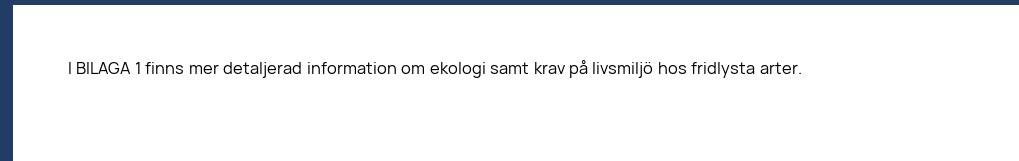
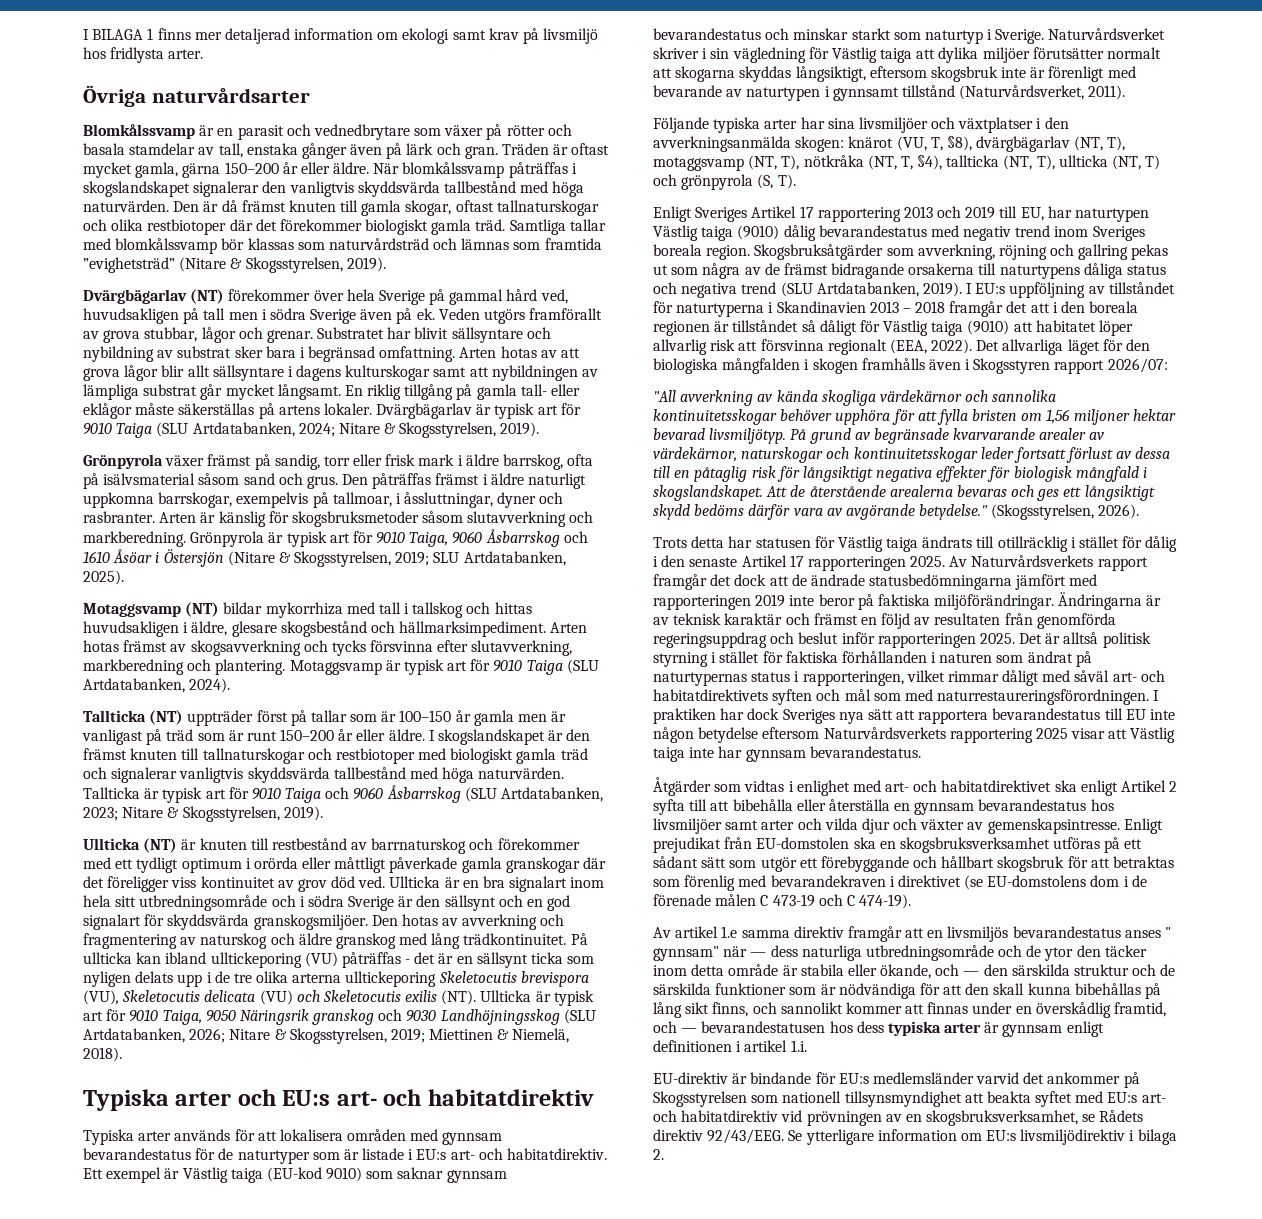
(802, 68) none -> [83,85,310,107] [83,124,572,140] [83,143,610,159] [83,162,577,178] [83,181,585,197] [83,200,599,216] [83,219,606,235] [83,238,602,254] [83,257,386,273] [83,289,568,305] [83,308,603,324] [83,327,551,343] [83,346,581,362] [83,365,599,381] [83,384,581,400] [83,403,581,419] [83,422,540,438] [83,454,594,470] [83,473,587,489] [83,492,564,508] [83,511,594,527] [83,529,588,547] [83,549,566,567] [83,570,124,585] [83,602,532,618] [83,621,588,637] [83,640,573,656] [83,659,599,675] [83,678,231,693] [83,710,567,726] [82,729,591,745] [83,748,588,764] [83,767,565,783] [83,785,604,803] [83,806,323,822] [83,838,580,854] [83,857,607,873] [83,876,605,892] [83,895,571,911] [83,914,565,930] [83,933,588,949] [83,952,595,968] [83,971,589,987] [83,990,594,1006] [83,1009,596,1025] [83,1028,570,1044] [83,1047,122,1062] [83,1089,594,1111] [83,1129,503,1145] [83,1148,608,1164] [83,1167,507,1183] [653,28,1166,44] [653,47,1162,63] [653,66,1136,82] [653,85,1126,101] [653,117,1069,133] [653,136,1126,152] [653,155,1161,171] [653,174,796,190] [653,206,1150,222] [653,225,1145,241] [653,244,1169,260] [653,263,1167,279] [653,282,1175,298] [653,301,1139,317] [653,320,1134,336] [653,339,1151,355] [653,358,1168,374] [653,390,1057,406] [653,409,1176,425] [653,428,1105,444] [653,447,1171,463] [653,466,1148,482] [653,485,1155,501] [653,504,1140,520] [653,536,1178,552] [653,555,1148,571] [653,574,1098,590] [653,592,1162,610] [653,613,1116,629] [653,632,1151,648] [653,651,1092,667] [653,670,1165,686] [653,689,1160,705] [653,708,1176,724] [653,727,1176,743] [653,746,921,762] [653,777,1178,796] [653,799,1114,815] [653,818,1163,834] [653,837,1143,853] [653,856,1175,872] [653,875,1147,891] [653,894,912,909] [653,926,1172,942] [653,945,1147,961] [653,964,1176,979] [653,983,1162,999] [653,1002,1167,1018] [653,1021,1104,1037] [653,1040,807,1052] [653,1072,1140,1088] [653,1091,1166,1107] [653,1110,1144,1126] [653,1129,1177,1145] [653,1149,664,1160] // Övriga naturvårdsarter // Blomkålssvamp är en parasit och vednedbrytare som växer på rötter och basala stamdelar av tall, enstaka gånger även på lärk och gran. Träden är oftast mycket gamla, gärna 150–200 år eller äldre. När blomkålssvamp påträffas i skogslandskapet signalerar den vanligtvis skyddsvärda tallbestånd med höga naturvärden. Den är då främst knuten till gamla skogar, oftast tallnaturskogar och olika restbiotoper där det förekommer biologiskt gamla träd. Samtliga tallar med blomkålssvamp bör klassas som naturvårdsträd och lämnas som framtida ”evighetsträd” (Nitare & Skogsstyrelsen, 2019). // Dvärgbägarlav (NT) förekommer över hela Sverige på gammal hård ved, huvudsakligen på tall men i södra Sverige även på ek. Veden utgörs framförallt av grova stubbar, lågor och grenar. Substratet har blivit sällsyntare och nybildning av substrat sker bara i begränsad omfattning. Arten hotas av att grova lågor blir allt sällsyntare i dagens kulturskogar samt att nybildningen av lämpliga substrat går mycket långsamt. En riklig tillgång på gamla tall- eller eklågor måste säkerställas på artens lokaler. Dvärgbägarlav är typisk art för 9010 Taiga (SLU Artdatabanken, 2024; Nitare & Skogsstyrelsen, 2019). // Grönpyrola växer främst på sandig, torr eller frisk mark i äldre barrskog, ofta på isälvsmaterial såsom sand och grus. Den påträffas främst i äldre naturligt uppkomna barrskogar, exempelvis på tallmoar, i åssluttningar, dyner och rasbranter. Arten är känslig för skogsbruksmetoder såsom slutavverkning och markberedning. Grönpyrola är typisk art för 9010 Taiga, 9060 Åsbarrskog och 1610 Åsöar i Östersjön (Nitare & Skogsstyrelsen, 2019; SLU Artdatabanken, 2025). // Motaggsvamp (NT) bildar mykorrhiza med tall i tallskog och hittas huvudsakligen i äldre, glesare skogsbestånd och hällmarksimpediment. Arten hotas främst av skogsavverkning och tycks försvinna efter slutavverkning, markberedning och plantering. Motaggsvamp är typisk art för 9010 Taiga (SLU Artdatabanken, 2024). // Tallticka (NT) uppträder först på tallar som är 100–150 år gamla men är vanligast på träd som är runt 150–200 år eller äldre. I skogslandskapet är den främst knuten till tallnaturskogar och restbiotoper med biologiskt gamla träd och signalerar vanligtvis skyddsvärda tallbestånd med höga naturvärden. Tallticka är typisk art för 9010 Taiga och 9060 Åsbarrskog (SLU Artdatabanken, 2023; Nitare & Skogsstyrelsen, 2019). // Ullticka (NT) är knuten till restbestånd av barrnaturskog och förekommer med ett tydligt optimum i orörda eller måttligt påverkade gamla granskogar där det föreligger viss kontinuitet av grov död ved. Ullticka är en bra signalart inom hela sitt utbredningsområde och i södra Sverige är den sällsynt och en god signalart för skyddsvärda granskogsmiljöer. Den hotas av avverkning och fragmentering av naturskog och äldre granskog med lång trädkontinuitet. På ullticka kan ibland ulltickeporing (VU) påträffas - det är en sällsynt ticka som nyligen delats upp i de tre olika arterna ulltickeporing Skeletocutis brevispora (VU), Skeletocutis delicata (VU) och Skeletocutis exilis (NT). Ullticka är typisk art för 9010 Taiga, 9050 Näringsrik granskog och 9030 Landhöjningsskog (SLU Artdatabanken, 2026; Nitare & Skogsstyrelsen, 2019; Miettinen & Niemelä, 2018). // Typiska arter och EU:s art- och habitatdirektiv // Typiska arter används för att lokalisera områden med gynnsam bevarandestatus för de naturtyper som är listade i EU:s art- och habitatdirektiv. Ett exempel är Västlig taiga (EU-kod 9010) som saknar gynnsam bevarandestatus och minskar starkt som naturtyp i Sverige. Naturvårdsverket skriver i sin vägledning för Västlig taiga att dylika miljöer förutsätter normalt att skogarna skyddas långsiktigt, eftersom skogsbruk inte är förenligt med bevarande av naturtypen i gynnsamt tillstånd (Naturvårdsverket, 2011). // Följande typiska arter har sina livsmiljöer och växtplatser i den avverkningsanmälda skogen: knärot (VU, T, §8), dvärgbägarlav (NT, T), motaggsvamp (NT, T), nötkråka (NT, T, §4), tallticka (NT, T), ullticka (NT, T) och grönpyrola (S, T). // Enligt Sveriges Artikel 17 rapportering 2013 och 2019 till EU, har naturtypen Västlig taiga (9010) dålig bevarandestatus med negativ trend inom Sveriges boreala region. Skogsbruksåtgärder som avverkning, röjning och gallring pekas ut som några av de främst bidragande orsakerna till naturtypens dåliga status och negativa trend (SLU Artdatabanken, 2019). I EU:s uppföljning av tillståndet för naturtyperna i Skandinavien 2013 – 2018 framgår det att i den boreala regionen är tillståndet så dåligt för Västlig taiga (9010) att habitatet löper allvarlig risk att försvinna regionalt (EEA, 2022). Det allvarliga läget för den biologiska mångfalden i skogen framhålls även i Skogsstyren rapport 2026/07: // "All avverkning av kända skogliga värdekärnor och sannolika kontinuitetsskogar behöver upphöra för att fylla bristen om 1,56 miljoner hektar bevarad livsmiljötyp. På grund av begränsade kvarvarande arealer av värdekärnor, naturskogar och kontinuitetsskogar leder fortsatt förlust av dessa till en påtaglig risk för långsiktigt negativa effekter för biologisk mångfald i skogslandskapet. Att de återstående arealerna bevaras och ges ett långsiktigt skydd bedöms därför vara av avgörande betydelse." (Skogsstyrelsen, 2026). // Trots detta har statusen för Västlig taiga ändrats till otillräcklig i stället för dålig i den senaste Artikel 17 rapporteringen 2025. Av Naturvårdsverkets rapport framgår det dock att de ändrade statusbedömningarna jämfört med rapporteringen 2019 inte beror på faktiska miljöförändringar. Ändringarna är av teknisk karaktär och främst en följd av resultaten från genomförda regeringsuppdrag och beslut inför rapporteringen 2025. Det är alltså politisk styrning i stället för faktiska förhållanden i naturen som ändrat på naturtypernas status i rapporteringen, vilket rimmar dåligt med såväl art- och habitatdirektivets syften och mål som med naturrestaureringsförordningen. I praktiken har dock Sveriges nya sätt att rapportera bevarandestatus till EU inte någon betydelse eftersom Naturvårdsverkets rapportering 2025 visar att Västlig taiga inte har gynnsam bevarandestatus. // Åtgärder som vidtas i enlighet med art- och habitatdirektivet ska enligt Artikel 2 syfta till att bibehålla eller återställa en gynnsam bevarandestatus hos livsmiljöer samt arter och vilda djur och växter av gemenskapsintresse. Enligt prejudikat från EU-domstolen ska en skogsbruksverksamhet utföras på ett sådant sätt som utgör ett förebyggande och hållbart skogsbruk för att betraktas som förenlig med bevarandekraven i direktivet (se EU-domstolens dom i de förenade målen C 473-19 och C 474-19). // Av artikel 1.e samma direktiv framgår att en livsmiljös bevarandestatus anses " gynnsam" när — dess naturliga utbredningsområde och de ytor den täcker inom detta område är stabila eller ökande, och — den särskilda struktur och de särskilda funktioner som är nödvändiga för att den skall kunna bibehållas på lång sikt finns, och sannolikt kommer att finnas under en överskådlig framtid, och — bevarandestatusen hos dess typiska arter är gynnsam enligt definitionen i artikel 1.i. // EU-direktiv är bindande för EU:s medlemsländer varvid det ankommer på Skogsstyrelsen som nationell tillsynsmyndighet att beakta syftet med EU:s art- och habitatdirektiv vid prövningen av en skogsbruksverksamhet, se Rådets direktiv 92/43/EEG. Se ytterligare information om EU:s livsmiljödirektiv i bilaga 2.

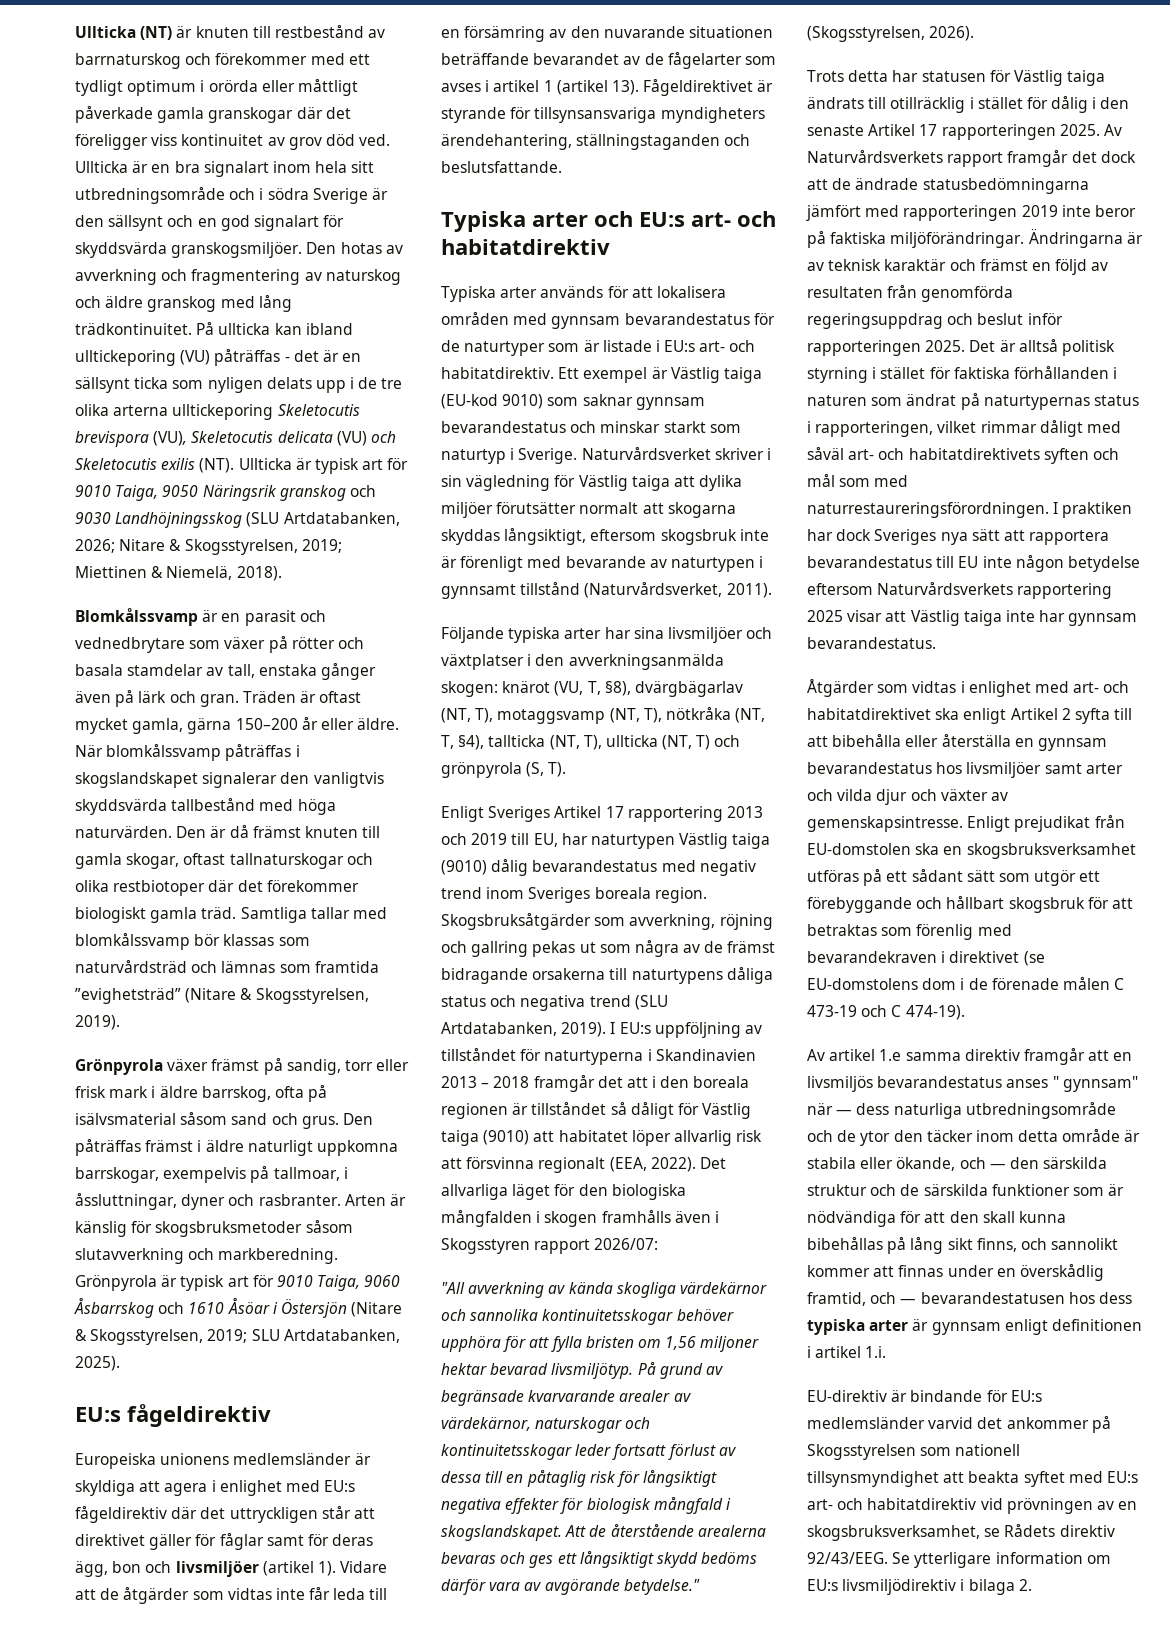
[83,28,599,44] [83,47,204,63] [83,85,310,107] [83,124,572,140] [83,143,610,159] [83,162,577,178] [83,181,585,197] [83,200,599,216] [83,219,606,235] [83,238,602,254] [83,257,386,273] [83,289,568,305] [83,308,603,324] [83,327,551,343] [83,346,581,362] [83,365,599,381] [83,384,581,400] [83,403,581,419] [83,422,540,438] [83,454,594,470] [83,473,587,489] [83,492,564,508] [83,511,594,527] [83,529,588,547] [83,549,566,567] [83,570,124,585] [83,602,532,618] [83,621,588,637] [83,640,573,656] [83,659,599,675] [83,678,231,693] [83,710,567,726] [82,729,591,745] [83,748,588,764] [83,767,565,783] [83,785,604,803] [83,806,323,822] I BILAGA 1 finns mer detaljerad information om ekologi samt krav på livsmiljö hos fridlysta arter. // Övriga naturvårdsarter // Blomkålssvamp är en parasit och vednedbrytare som växer på rötter och basala stamdelar av tall, enstaka gånger även på lärk och gran. Träden är oftast mycket gamla, gärna 150–200 år eller äldre. När blomkålssvamp påträffas i skogslandskapet signalerar den vanligtvis skyddsvärda tallbestånd med höga naturvärden. Den är då främst knuten till gamla skogar, oftast tallnaturskogar och olika restbiotoper där det förekommer biologiskt gamla träd. Samtliga tallar med blomkålssvamp bör klassas som naturvårdsträd och lämnas som framtida ”evighetsträd” (Nitare & Skogsstyrelsen, 2019). // Dvärgbägarlav (NT) förekommer över hela Sverige på gammal hård ved, huvudsakligen på tall men i södra Sverige även på ek. Veden utgörs framförallt av grova stubbar, lågor och grenar. Substratet har blivit sällsyntare och nybildning av substrat sker bara i begränsad omfattning. Arten hotas av att grova lågor blir allt sällsyntare i dagens kulturskogar samt att nybildningen av lämpliga substrat går mycket långsamt. En riklig tillgång på gamla tall- eller eklågor måste säkerställas på artens lokaler. Dvärgbägarlav är typisk art för 9010 Taiga (SLU Artdatabanken, 2024; Nitare & Skogsstyrelsen, 2019). // Grönpyrola växer främst på sandig, torr eller frisk mark i äldre barrskog, ofta på isälvsmaterial såsom sand och grus. Den påträffas främst i äldre naturligt uppkomna barrskogar, exempelvis på tallmoar, i åssluttningar, dyner och rasbranter. Arten är känslig för skogsbruksmetoder såsom slutavverkning och markberedning. Grönpyrola är typisk art för 9010 Taiga, 9060 Åsbarrskog och 1610 Åsöar i Östersjön (Nitare & Skogsstyrelsen, 2019; SLU Artdatabanken, 2025). // Motaggsvamp (NT) bildar mykorrhiza med tall i tallskog och hittas huvudsakligen i äldre, glesare skogsbestånd och hällmarksimpediment. Arten hotas främst av skogsavverkning och tycks försvinna efter slutavverkning, markberedning och plantering. Motaggsvamp är typisk art för 9010 Taiga (SLU Artdatabanken, 2024). // Tallticka (NT) uppträder först på tallar som är 100–150 år gamla men är vanligast på träd som är runt 150–200 år eller äldre. I skogslandskapet är den främst knuten till tallnaturskogar och restbiotoper med biologiskt gamla träd och signalerar vanligtvis skyddsvärda tallbestånd med höga naturvärden. Tallticka är typisk art för 9010 Taiga och 9060 Åsbarrskog (SLU Artdatabanken, 2023; Nitare & Skogsstyrelsen, 2019). // -> (75, 32) none
(122, 1054) none -> [75,608,326,626] [75,636,364,653] [75,663,376,680] [75,690,362,707] [75,717,400,734] [75,744,300,761] [75,772,384,788] [75,798,336,815] [75,825,381,838] [75,853,373,869] [75,880,359,896] [75,907,387,923] [75,933,310,950] [75,960,379,973] [75,988,369,1004] [75,1015,120,1030] [75,1058,410,1075] [75,1085,328,1102] [75,1112,373,1129] [75,1139,398,1156] [75,1166,348,1183] [75,1193,406,1210] [75,1220,353,1237] [75,1248,339,1264] [75,1275,401,1291] [74,1298,403,1318] [75,1329,400,1345] [75,1356,120,1371] [75,1404,271,1427] [75,1453,371,1469] [75,1480,356,1496] [75,1506,375,1523] [75,1533,374,1550] [75,1561,388,1577] [75,1587,388,1604] [441,26,773,42] [441,52,776,69] [441,79,774,96] [441,107,765,123] [441,134,751,150] [441,161,562,173] // Blomkålssvamp är en parasit och vednedbrytare som växer på rötter och basala stamdelar av tall, enstaka gånger även på lärk och gran. Träden är oftast mycket gamla, gärna 150–200 år eller äldre. När blomkålssvamp påträffas i skogslandskapet signalerar den vanligtvis skyddsvärda tallbestånd med höga naturvärden. Den är då främst knuten till gamla skogar, oftast tallnaturskogar och olika restbiotoper där det förekommer biologiskt gamla träd. Samtliga tallar med blomkålssvamp bör klassas som naturvårdsträd och lämnas som framtida ”evighetsträd” (Nitare & Skogsstyrelsen, 2019). // Grönpyrola växer främst på sandig, torr eller frisk mark i äldre barrskog, ofta på isälvsmaterial såsom sand och grus. Den påträffas främst i äldre naturligt uppkomna barrskogar, exempelvis på tallmoar, i åssluttningar, dyner och rasbranter. Arten är känslig för skogsbruksmetoder såsom slutavverkning och markberedning. Grönpyrola är typisk art för 9010 Taiga, 9060 Åsbarrskog och 1610 Åsöar i Östersjön (Nitare & Skogsstyrelsen, 2019; SLU Artdatabanken, 2025). // EU:s fågeldirektiv // Europeiska unionens medlemsländer är skyldiga att agera i enlighet med EU:s fågeldirektiv där det uttryckligen står att direktivet gäller för fåglar samt för deras ägg, bon och livsmiljöer (artikel 1). Vidare att de åtgärder som vidtas inte får leda till en försämring av den nuvarande situationen beträffande bevarandet av de fågelarter som avses i artikel 1 (artikel 13). Fågeldirektivet är styrande för tillsynsansvariga myndigheters ärendehantering, ställningstaganden och beslutsfattande.

